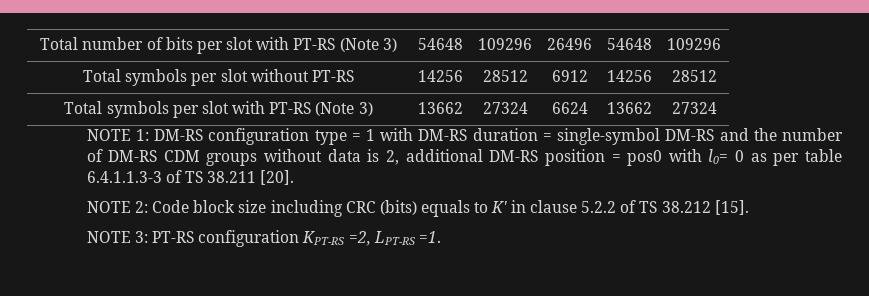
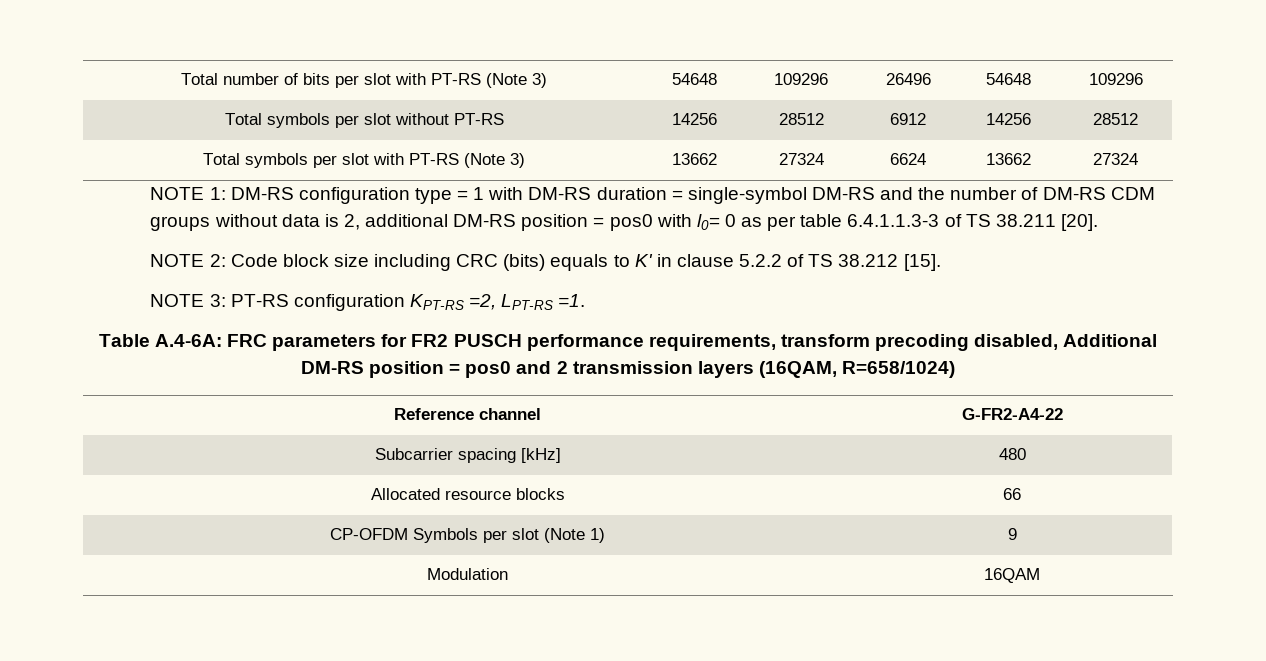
(441, 237) none -> [98,334,1158,351] [300,361,956,378] [394,408,541,420] [961,408,1063,420] [374,448,561,463] [998,448,1026,460] [370,488,565,500] [1003,488,1021,500] [330,528,605,543] [1007,528,1017,540] [427,568,508,580] [984,568,1040,583] // Table A.4-6A: FRC parameters for FR2 PUSCH performance requirements, transform precoding disabled, Additional DM-RS position = pos0 and 2 transmission layers (16QAM, R=658/1024) // Reference channel | G-FR2-A4-22 // Subcarrier spacing [kHz] | 480 // Allocated resource blocks | 66 // CP-OFDM Symbols per slot (Note 1) | 9 // Modulation | 16QAM

